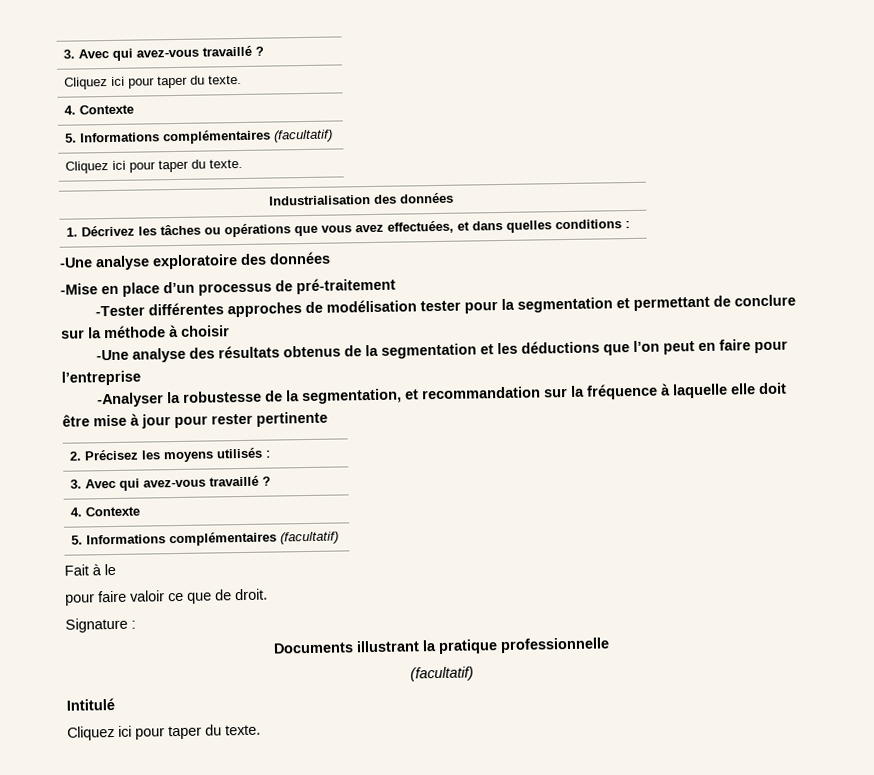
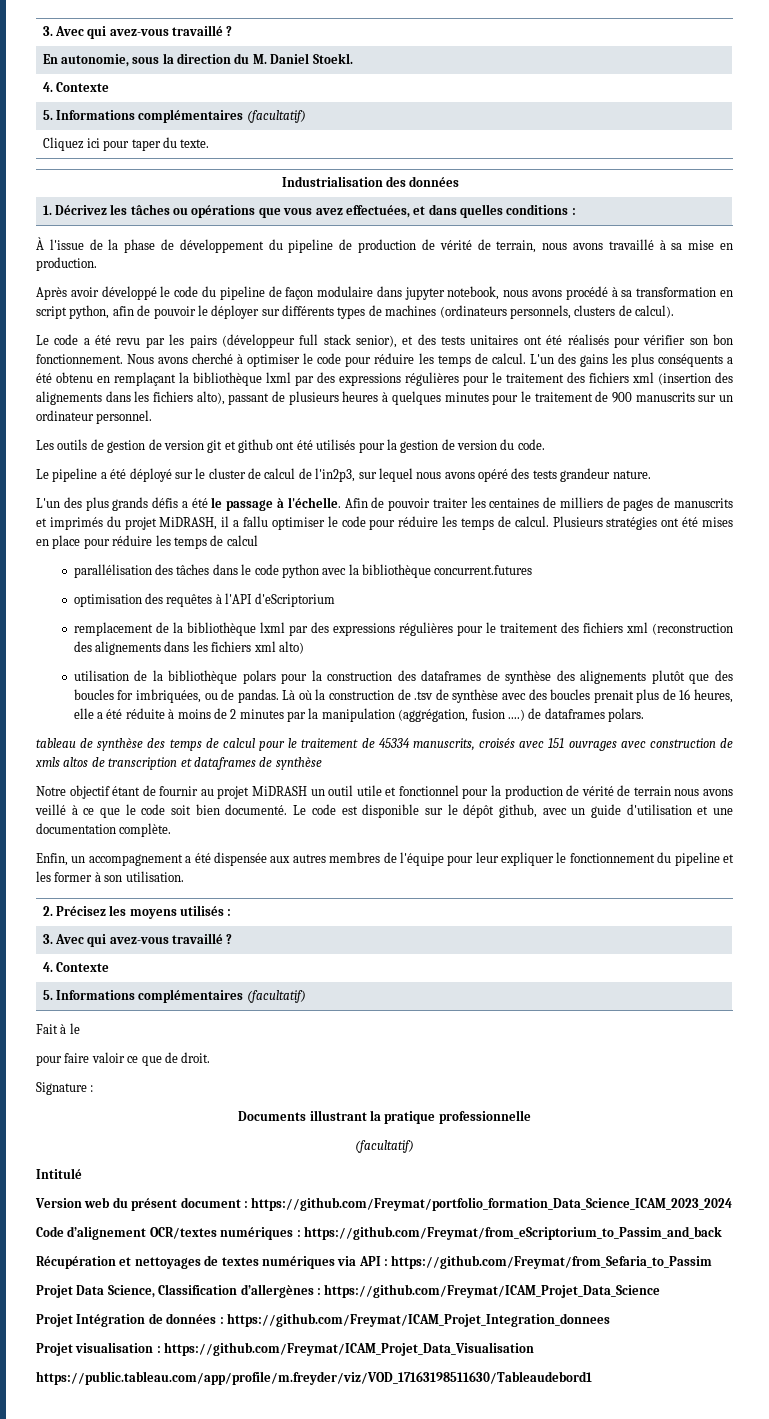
[63,45,265,61] [64,74,243,90] 3. Avec qui avez-vous travaillé ? // Cliquez ici pour taper du texte. -> [42,25,233,39] [42,53,353,67] 3. Avec qui avez-vous travaillé ? // En autonomie, sous la direction du M. Daniel Stoekl.
[59,251,331,271] [60,277,396,297] [95,294,797,318] [61,324,230,339] [96,339,789,363] [61,370,141,386] [97,382,788,408] [62,411,328,429] -Une analyse exploratoire des données // -Mise en place d’un processus de pré-traitement // -Tester différentes approches de modélisation tester pour la segmentation et permettant de conclure sur la méthode à choisir // -Une analyse des résultats obtenus de la segmentation et les déductions que l’on peut en faire pour l’entreprise // -Analyser la robustesse de la segmentation, et recommandation sur la fréquence à laquelle elle doit être mise à jour pour rester pertinente -> [36,237,734,253] [36,257,97,271] [36,286,733,300] [36,305,674,319] [36,334,734,348] [36,353,733,367] [36,372,733,386] [36,391,734,405] [36,410,153,424] [36,439,545,453] [36,468,651,482] [36,497,733,511] [36,516,733,530] [36,535,258,549] [73,564,533,578] [73,593,335,607] [73,622,733,636] [73,641,304,655] [73,670,733,684] [73,689,733,703] [73,708,645,722] [36,738,733,751] [35,757,322,770] [36,785,733,799] [35,804,733,818] [36,823,172,837] [36,852,735,866] [36,871,184,882] À l'issue de la phase de développement du pipeline de production de vérité de terrain, nous avons travaillé à sa mise en production. // Après avoir développé le code du pipeline de façon modulaire dans jupyter notebook, nous avons procédé à sa transformation en script python, afin de pouvoir le déployer sur différents types de machines (ordinateurs personnels, clusters de calcul). // Le code a été revu par les pairs (développeur full stack senior), et des tests unitaires ont été réalisés pour vérifier son bon fonctionnement. Nous avons cherché à optimiser le code pour réduire les temps de calcul. L'un des gains les plus conséquents a été obtenu en remplaçant la bibliothèque lxml par des expressions régulières pour le traitement des fichiers xml (insertion des alignements dans les fichiers alto), passant de plusieurs heures à quelques minutes pour le traitement de 900 manuscrits sur un ordinateur personnel. // Les outils de gestion de version git et github ont été utilisés pour la gestion de version du code. // Le pipeline a été déployé sur le cluster de calcul de l'in2p3, sur lequel nous avons opéré des tests grandeur nature. // L'un des plus grands défis a été le passage à l'échelle. Afin de pouvoir traiter les centaines de milliers de pages de manuscrits et imprimés du projet MiDRASH, il a fallu optimiser le code pour réduire les temps de calcul. Plusieurs stratégies ont été mises en place pour réduire les temps de calcul // parallélisation des tâches dans le code python avec la bibliothèque concurrent.futures // optimisation des requêtes à l'API d'eScriptorium // remplacement de la bibliothèque lxml par des expressions régulières pour le traitement des fichiers xml (reconstruction des alignements dans les fichiers xml alto) // utilisation de la bibliothèque polars pour la construction des dataframes de synthèse des alignements plutôt que des boucles for imbriquées, ou de pandas. Là où la construction de .tsv de synthèse avec des boucles prenait plus de 16 heures, elle a été réduite à moins de 2 minutes par la manipulation (aggrégation, fusion ....) de dataframes polars. // tableau de synthèse des temps de calcul pour le traitement de 45334 manuscrits, croisés avec 151 ouvrages avec construction de xmls altos de transcription et dataframes de synthèse // Notre objectif étant de fournir au projet MiDRASH un outil utile et fonctionnel pour la production de vérité de terrain nous avons veillé à ce que le code soit bien documenté. Le code est disponible sur le dépôt github, avec un guide d'utilisation et une documentation complète. // Enfin, un accompagnement a été dispensée aux autres membres de l'équipe pour leur expliquer le fonctionnement du pipeline et les former à son utilisation.
[67,724,261,741] Cliquez ici pour taper du texte. -> [35,1197,733,1211] [36,1226,722,1240] [36,1255,713,1269] [36,1284,661,1298] [36,1313,610,1327] [36,1342,535,1356] [36,1371,592,1385] Version web du présent document : https://github.com/Freymat/portfolio_formation_Data_Science_ICAM_2023_2024 // Code d’alignement OCR/textes numériques : https://github.com/Freymat/from_eScriptorium_to_Passim_and_back // Récupération et nettoyages de textes numériques via API : https://github.com/Freymat/from_Sefaria_to_Passim // Projet Data Science, Classification d’allergènes : https://github.com/Freymat/ICAM_Projet_Data_Science // Projet Intégration de données : https://github.com/Freymat/ICAM_Projet_Integration_donnees // Projet visualisation : https://github.com/Freymat/ICAM_Projet_Data_Visualisation // https://public.tableau.com/app/profile/m.freyder/viz/VOD_17163198511630/Tableaudebord1

